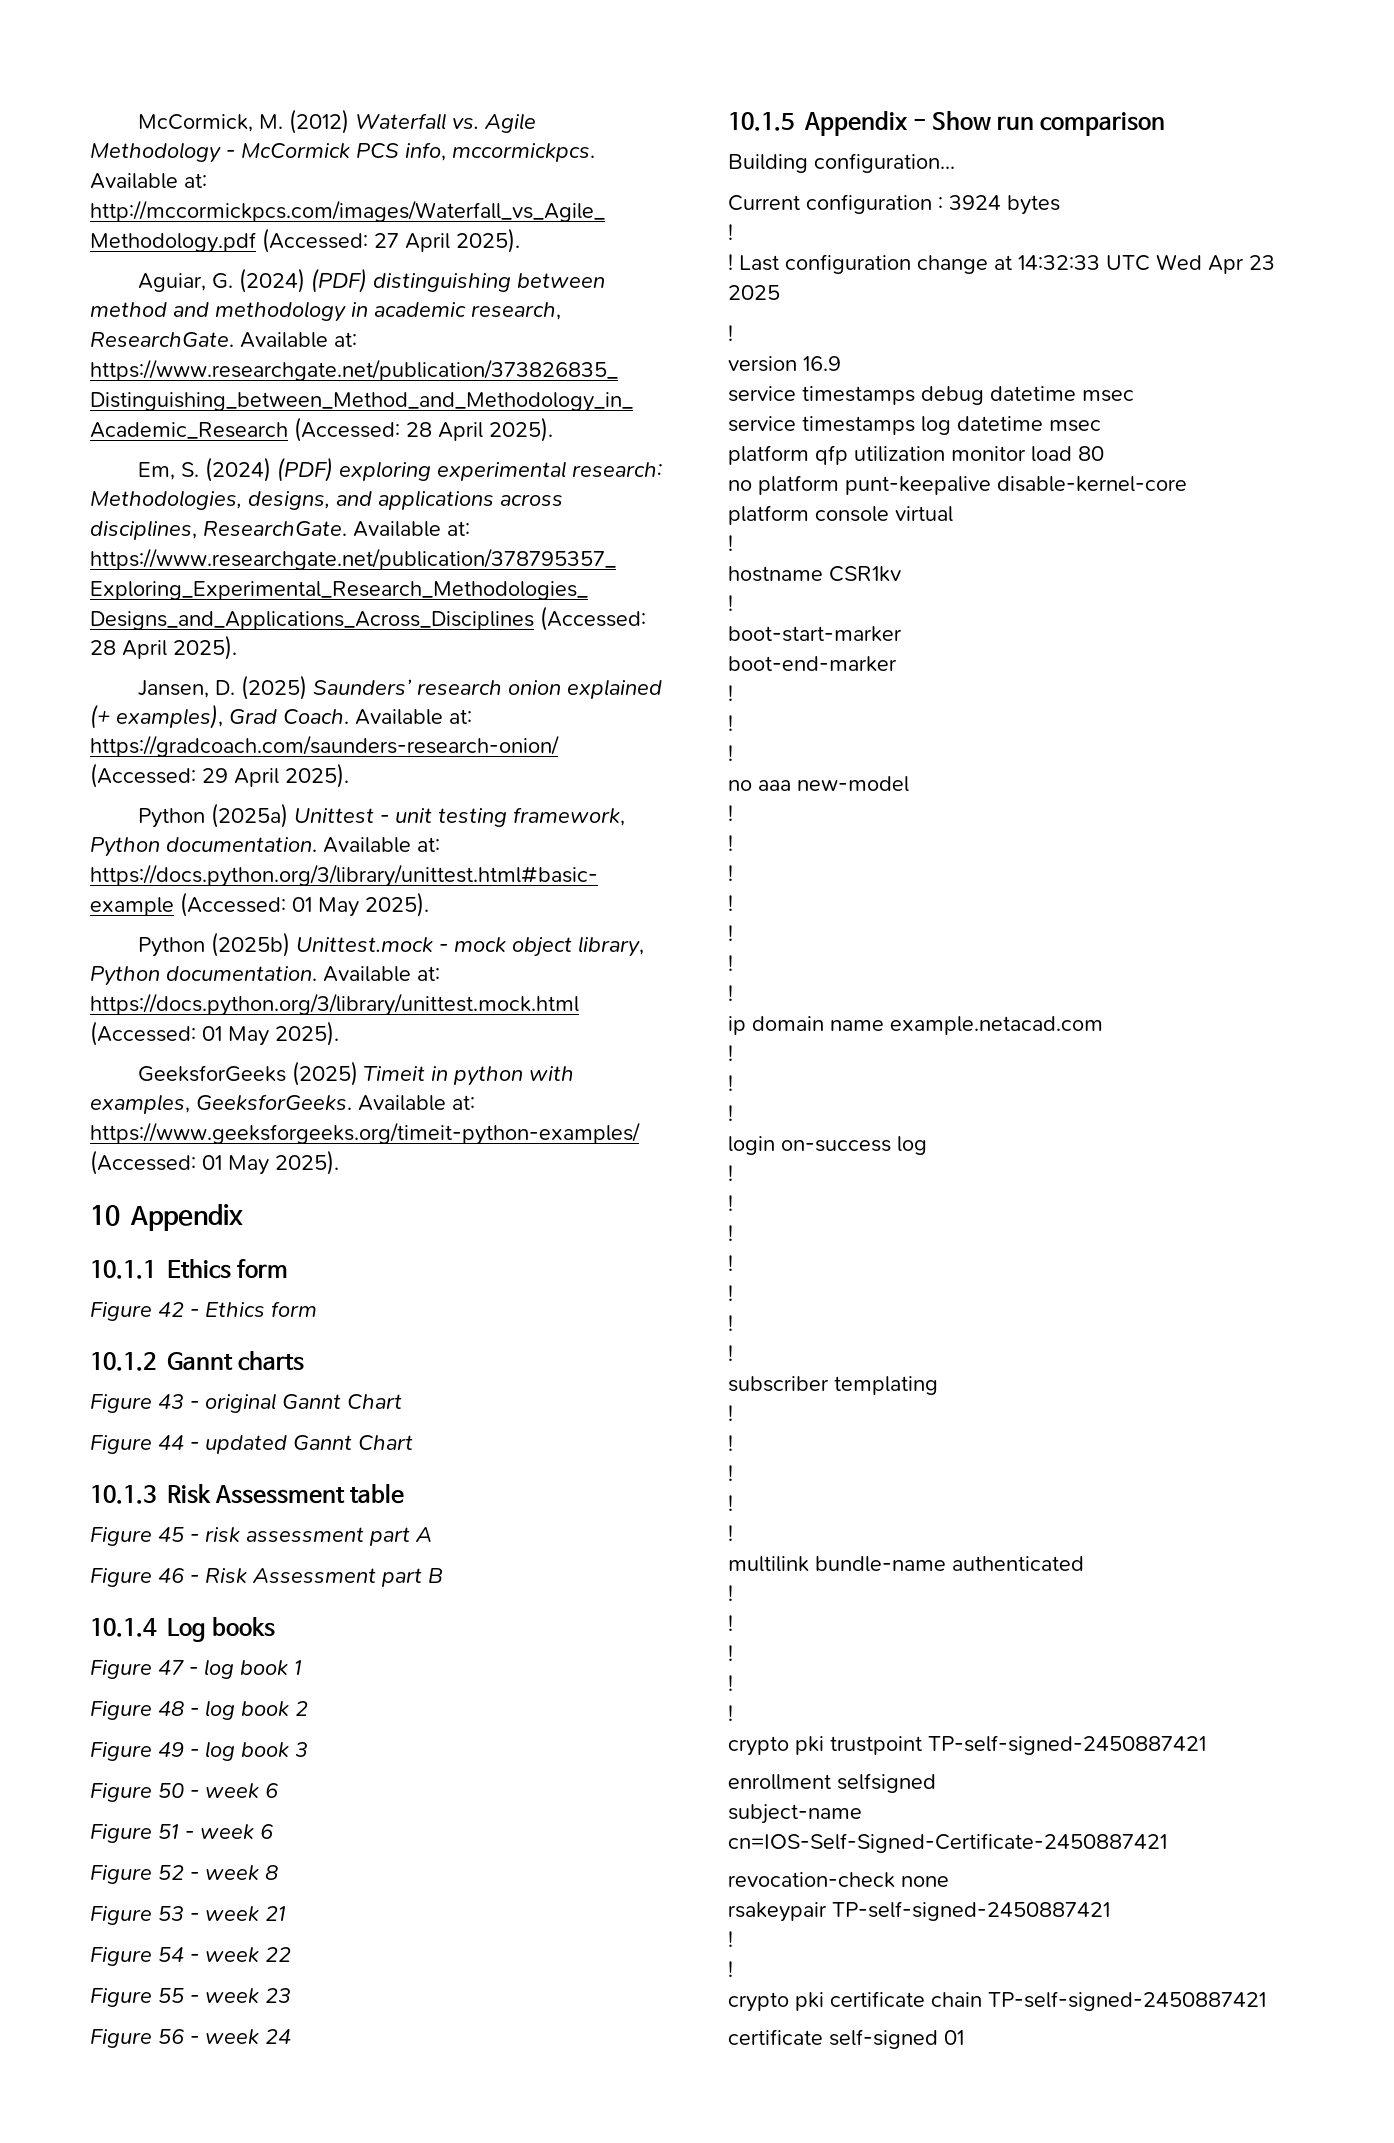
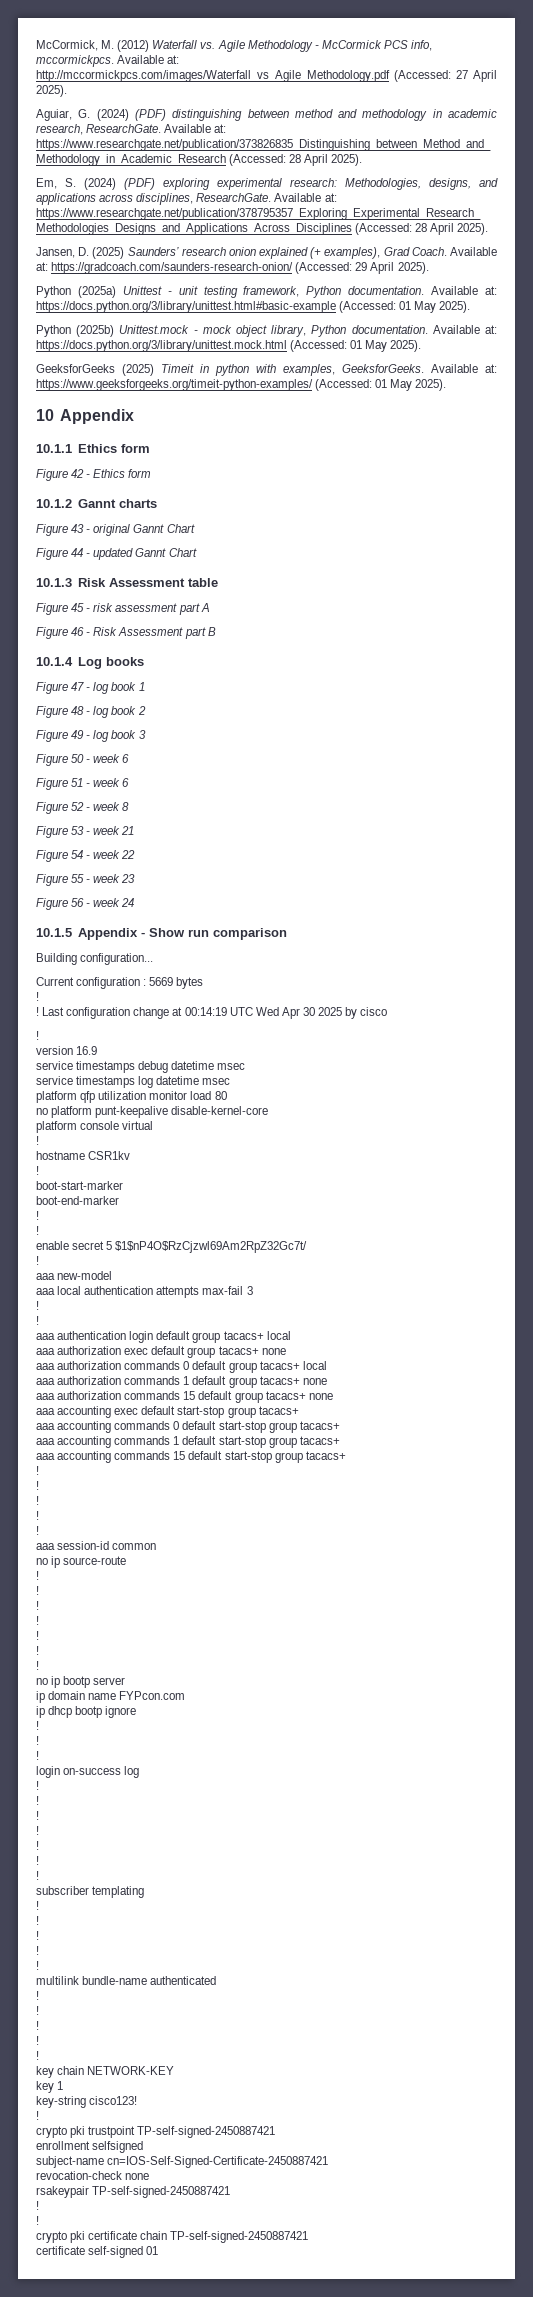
[949,195,1001,210] 3924 -> [149,977,174,986] 5669
[1018,255,1100,270] 14:32:33 -> [184,1007,227,1016] 00:14:19
[1249,255,1275,270] 23 -> [302,1007,315,1016] 30
(780, 292) none -> [345,1007,388,1019] by cisco
[728,745,733,761] [728,780,752,791] // ! // no -> [36,1241,308,1253] [36,1256,39,1265] // enable secret 5 $1$nP4O$RzCjzwl69Am2RpZ32Gc7t/ // ! //
[728,805,733,821] [728,835,733,851] [728,865,733,881] [728,895,733,911] [728,925,733,941] [728,955,733,971] [728,985,733,1001] // ! // ! // ! // ! // ! // ! // ! -> [36,1286,253,1298] [36,1301,39,1310] [36,1316,39,1325] [36,1331,291,1343] [36,1346,286,1358] [36,1361,327,1373] [36,1376,327,1388] [36,1391,333,1403] [36,1406,299,1418] [36,1421,340,1433] [36,1436,340,1448] [36,1451,346,1463] [36,1466,39,1475] [36,1481,39,1490] [36,1496,39,1505] [36,1511,39,1520] [36,1526,39,1535] [36,1541,157,1550] [36,1556,127,1568] [36,1571,39,1580] [36,1586,39,1595] [36,1601,39,1610] [36,1616,39,1625] [36,1631,39,1640] [36,1646,39,1655] [36,1661,39,1670] [36,1676,126,1688] // aaa local authentication attempts max-fail 3 // ! // ! // aaa authentication login default group tacacs+ local // aaa authorization exec default group tacacs+ none // aaa authorization commands 0 default group tacacs+ local // aaa authorization commands 1 default group tacacs+ none // aaa authorization commands 15 default group tacacs+ none // aaa accounting exec default start-stop group tacacs+ // aaa accounting commands 0 default start-stop group tacacs+ // aaa accounting commands 1 default start-stop group tacacs+ // aaa accounting commands 15 default start-stop group tacacs+ // ! // ! // ! // ! // ! // aaa session-id common // no ip source-route // ! // ! // ! // ! // ! // ! // ! // no ip bootp server
[890,1016,1103,1035] example.netacad.com -> [119,1691,186,1700] [36,1706,137,1718] FYPcon.com // ip dhcp bootp ignore
(733, 1713) none -> [36,2066,175,2078] [36,2081,64,2093] [36,2096,138,2108] [36,2111,39,2120] // key chain NETWORK-KEY // key 1 // key-string cisco123! // !

